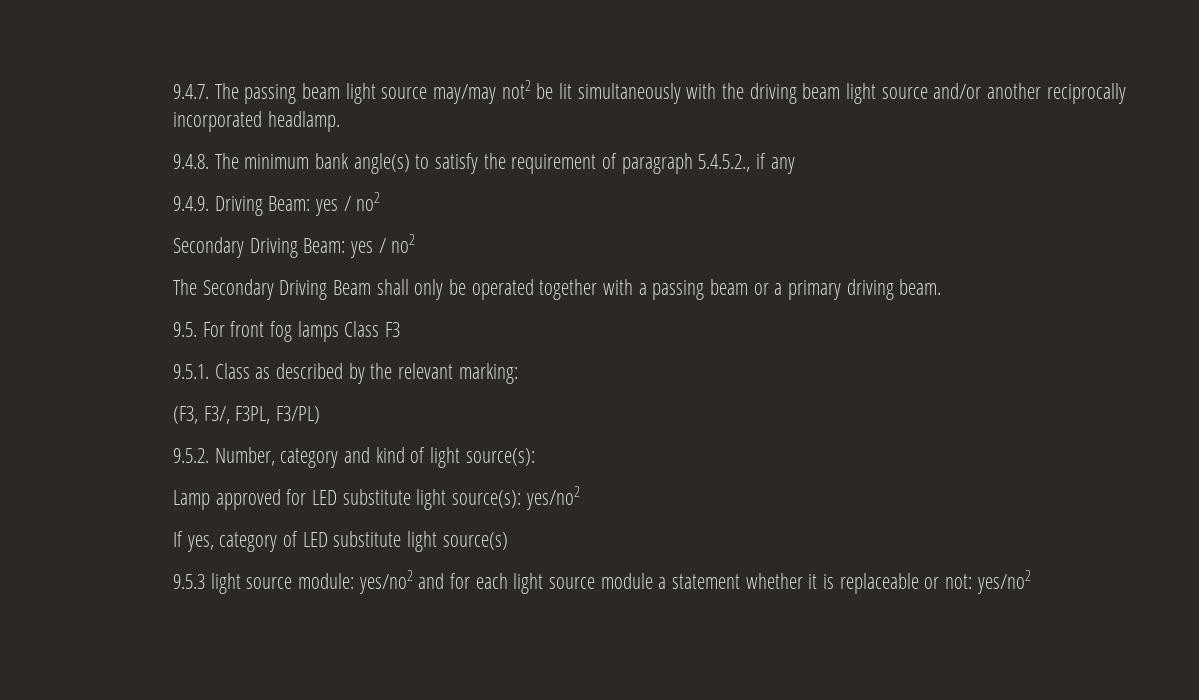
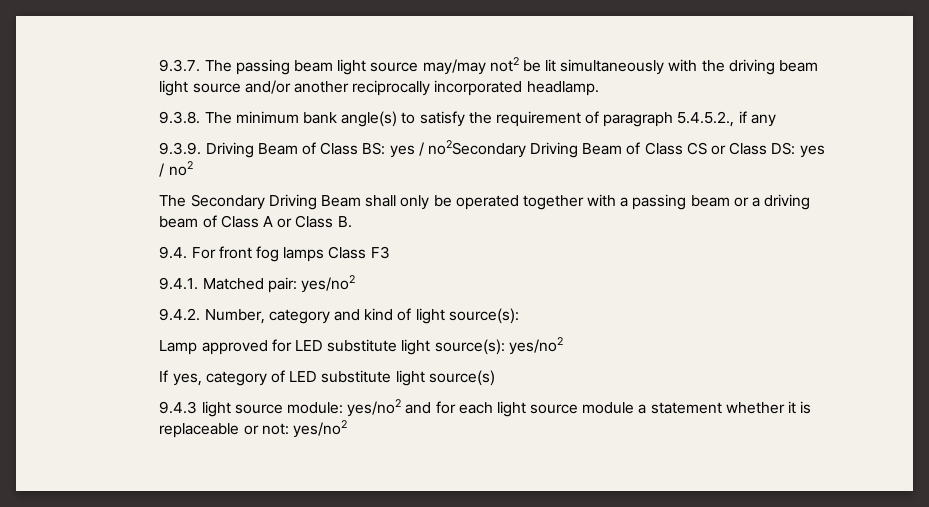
[172,84,209,99] 9.4.7. -> [159,59,201,72] 9.3.7.
[172,154,209,169] 9.4.8. -> [159,111,201,124] 9.3.8.
[172,192,381,216] [172,237,346,258] 9.4.9. Driving Beam: yes / no2 // Secondary Driving Beam: -> [159,140,796,158] 9.3.9. Driving Beam of Class BS: yes / no2Secondary Driving Beam of Class CS or Class DS:
[787,279,942,300] [172,322,197,337] primary driving beam. // 9.5. -> [764,194,811,210] [159,215,352,228] [159,246,188,259] driving beam of Class A or Class B. // 9.4.
[172,363,518,384] [172,406,320,424] [172,448,209,463] 9.5.1. Class as described by the relevant marking: // (F3, F3/, F3PL, F3/PL) // 9.5.2. -> [159,275,355,293] [159,308,201,321] 9.4.1. Matched pair: yes/no2 // 9.4.2.
[172,574,205,589] 9.5.3 -> [159,401,198,414] 9.4.3

